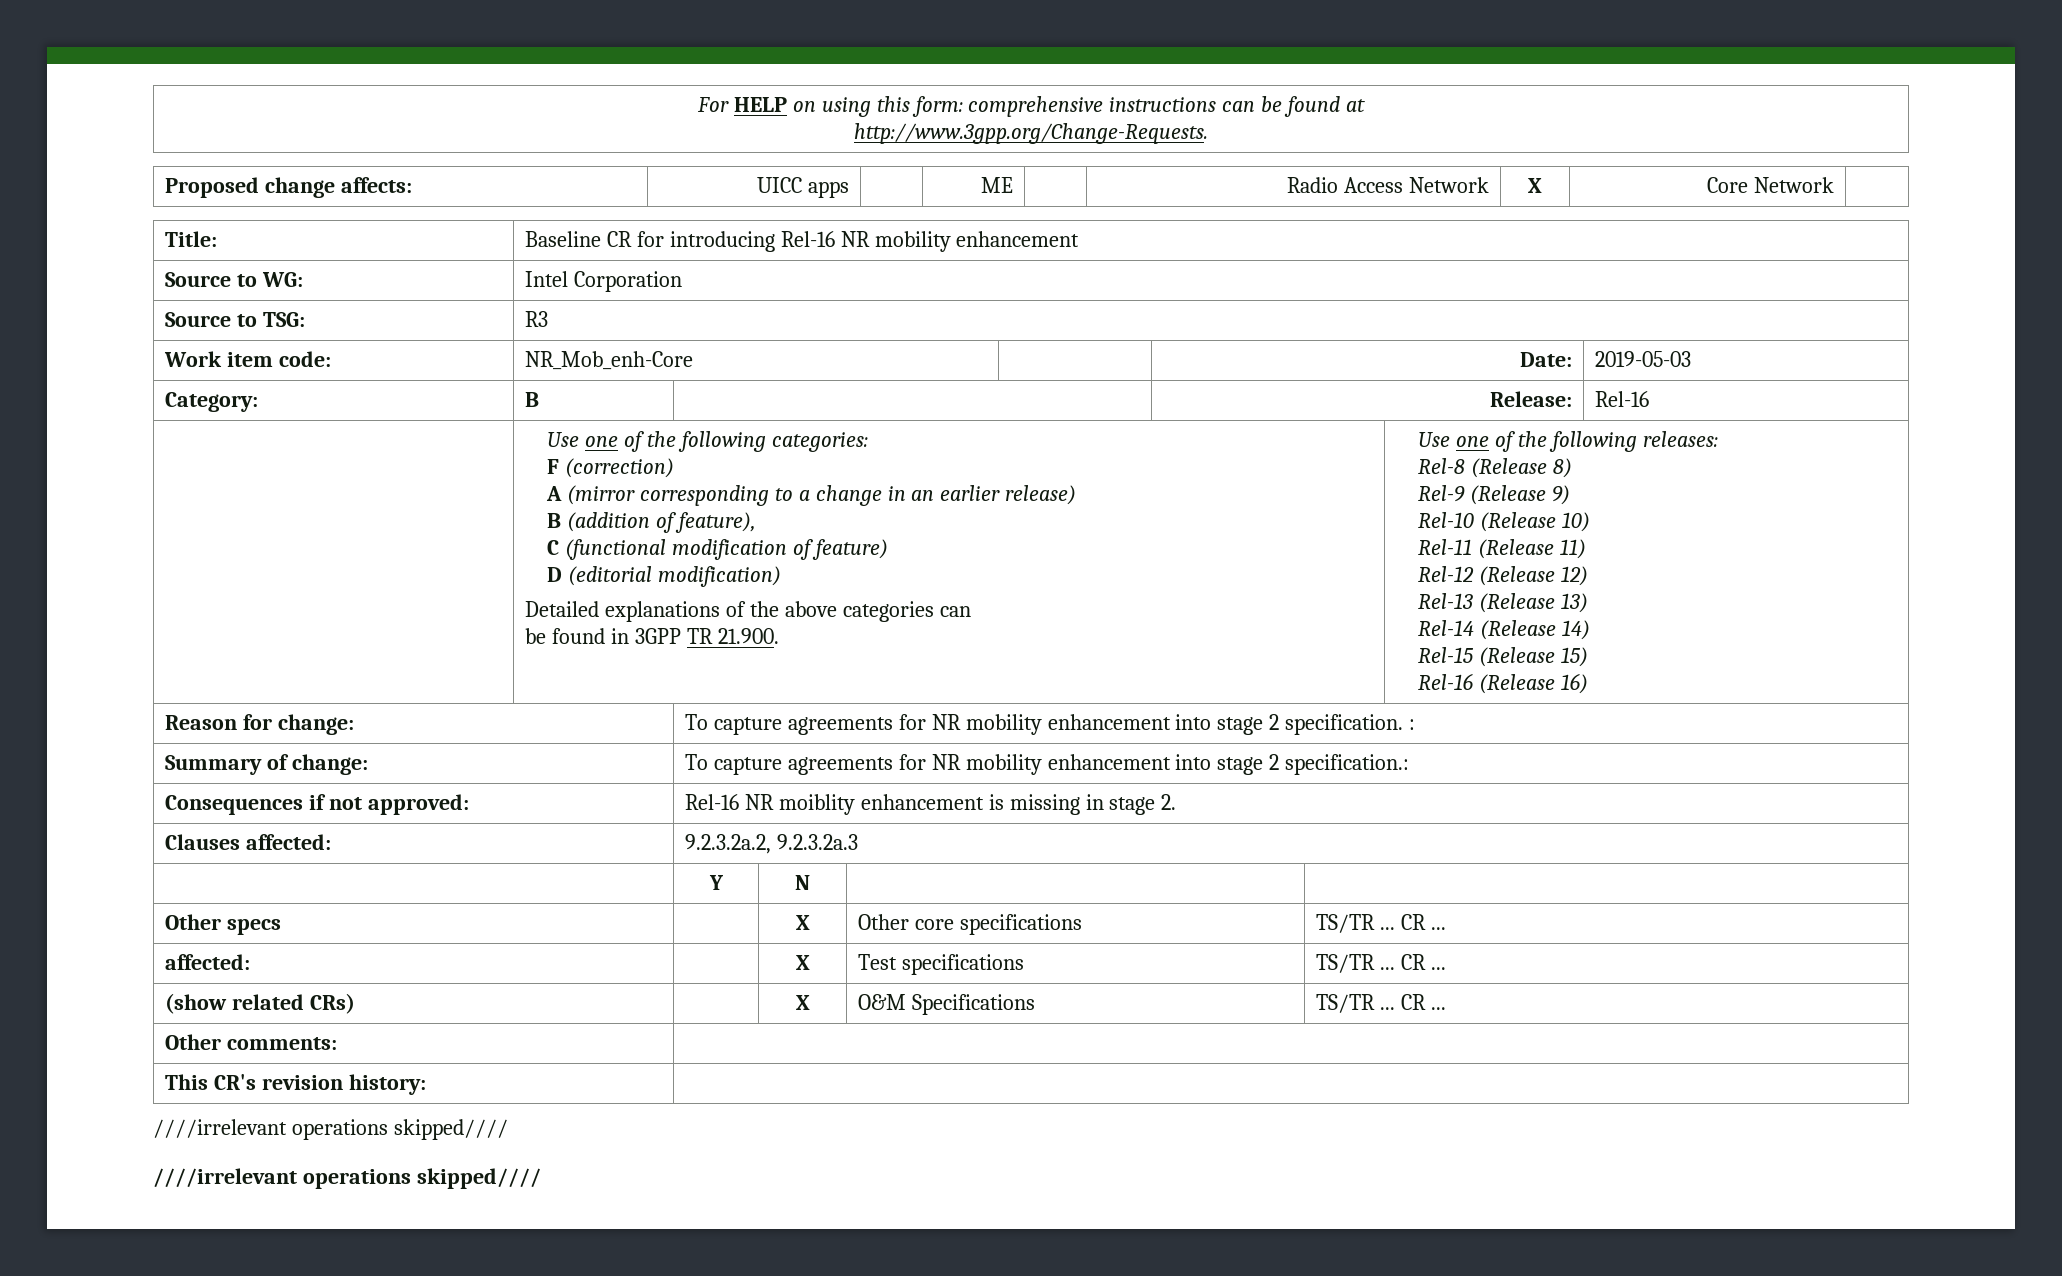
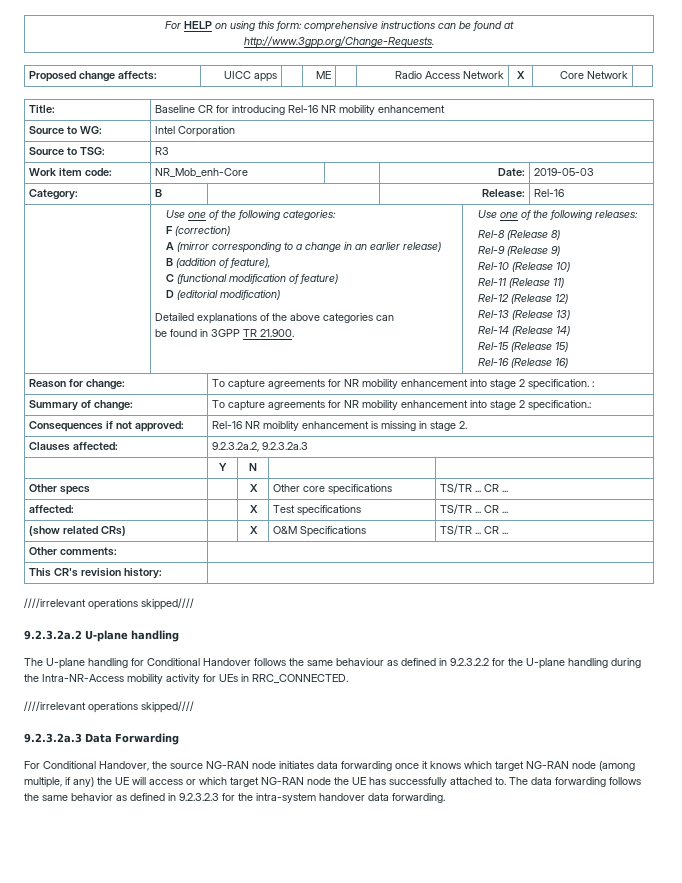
[153,1168,541,1189] ////irrelevant operations skipped//// -> [24,630,179,642] [24,658,641,669] [24,674,348,684] [24,701,194,713] [24,733,179,745] [24,761,635,771] [24,777,641,788] [24,793,445,803] 9.2.3.2a.2 U-plane handling // The U-plane handling for Conditional Handover follows the same behaviour as defined in 9.2.3.2.2 for the U-plane handling during the Intra-NR-Access mobility activity for UEs in RRC_CONNECTED. // ////irrelevant operations skipped//// // 9.2.3.2a.3 Data Forwarding // For Conditional Handover, the source NG-RAN node initiates data forwarding once it knows which target NG-RAN node (among multiple, if any) the UE will access or which target NG-RAN node the UE has successfully attached to. The data forwarding follows the same behavior as defined in 9.2.3.2.3 for the intra-system handover data forwarding.

